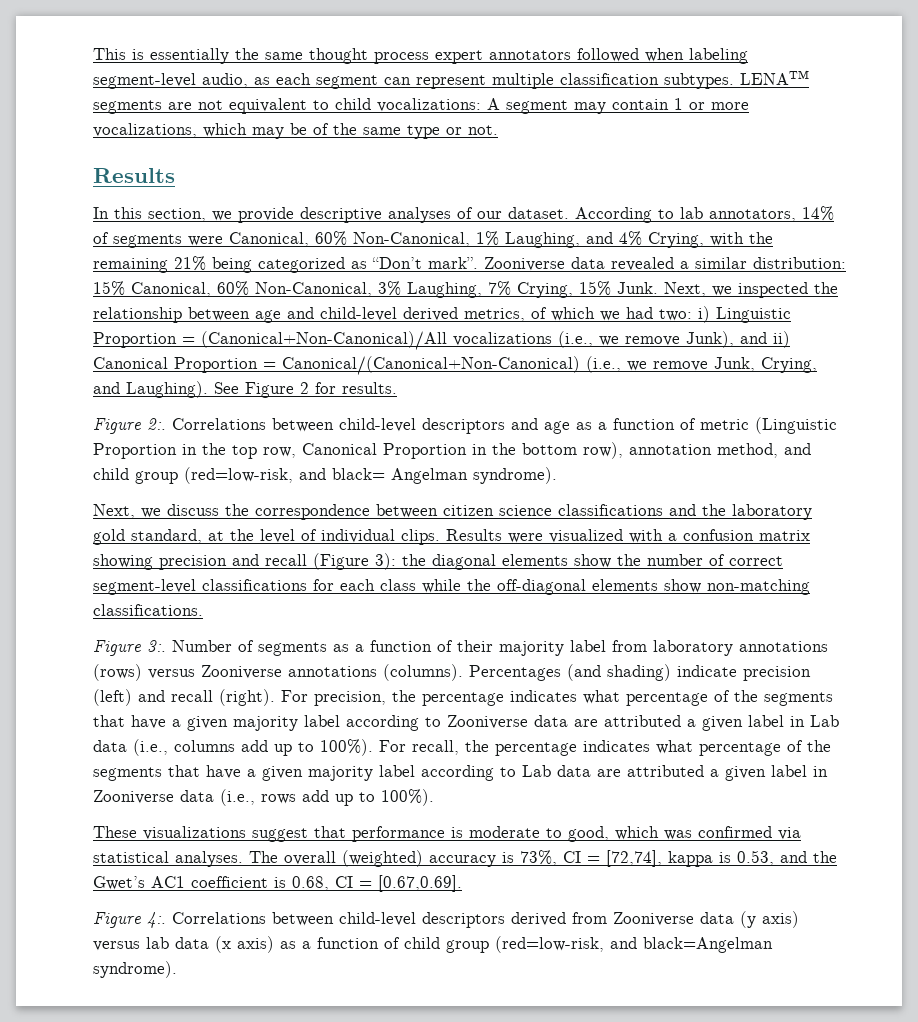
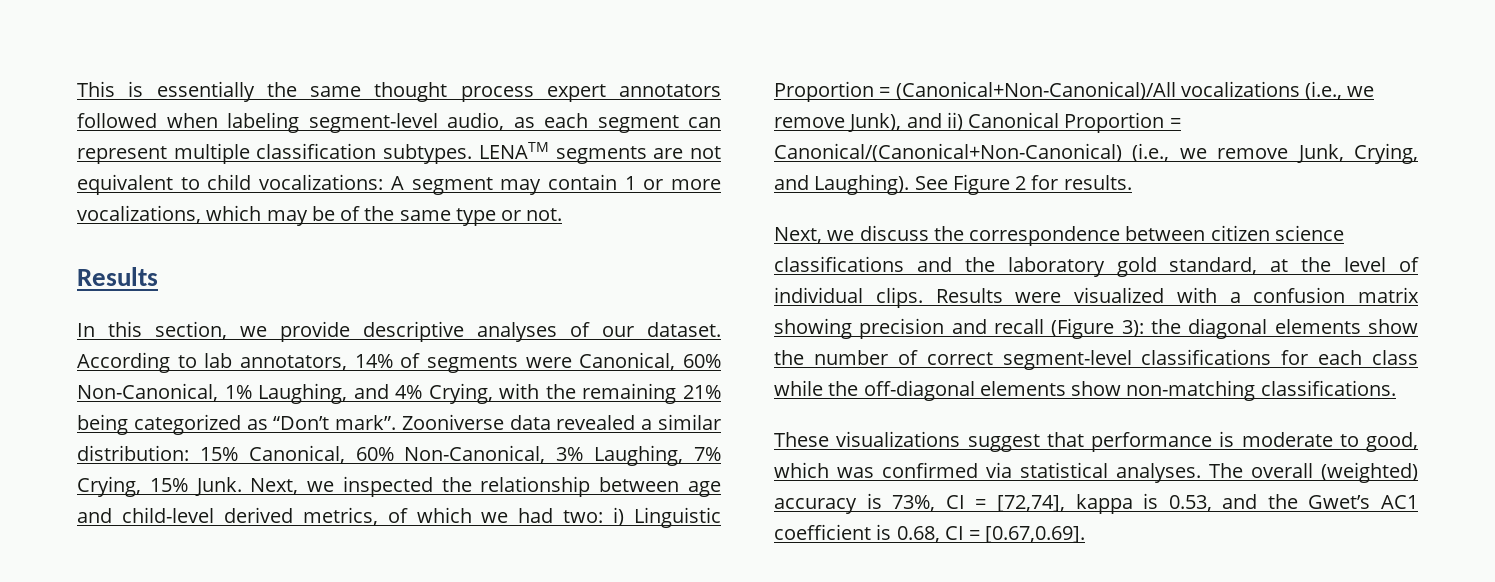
[93,417,837,434] [93,442,811,459] [93,467,557,484] // Figure 2:. Correlations between child-level descriptors and age as a function of metric (Linguistic Proportion in the top row, Canonical Proportion in the bottom row), annotation method, and child group (red=low-risk, and black= Angelman syndrome). -> (1132, 182) none
[93,640,828,656] [93,664,811,681] [93,689,833,706] [93,715,839,731] [93,739,831,756] [93,765,828,781] [93,789,434,806] // Figure 3:. Number of segments as a function of their majority label from laboratory annotations (rows) versus Zooniverse annotations (columns). Percentages (and shading) indicate precision (left) and recall (right). For precision, the percentage indicates what percentage of the segments that have a given majority label according to Zooniverse data are attributed a given label in Lab data (i.e., columns add up to 100%). For recall, the percentage indicates what percentage of the segments that have a given majority label according to Lab data are attributed a given label in Zooniverse data (i.e., rows add up to 100%). -> (1396, 388) none
[93,911,799,928] [93,936,773,953] [93,961,177,978] // Figure 4:. Correlations between child-level descriptors derived from Zooniverse data (y axis) versus lab data (x axis) as a function of child group (red=low-risk, and black=Angelman syndrome). -> (1086, 534) none

